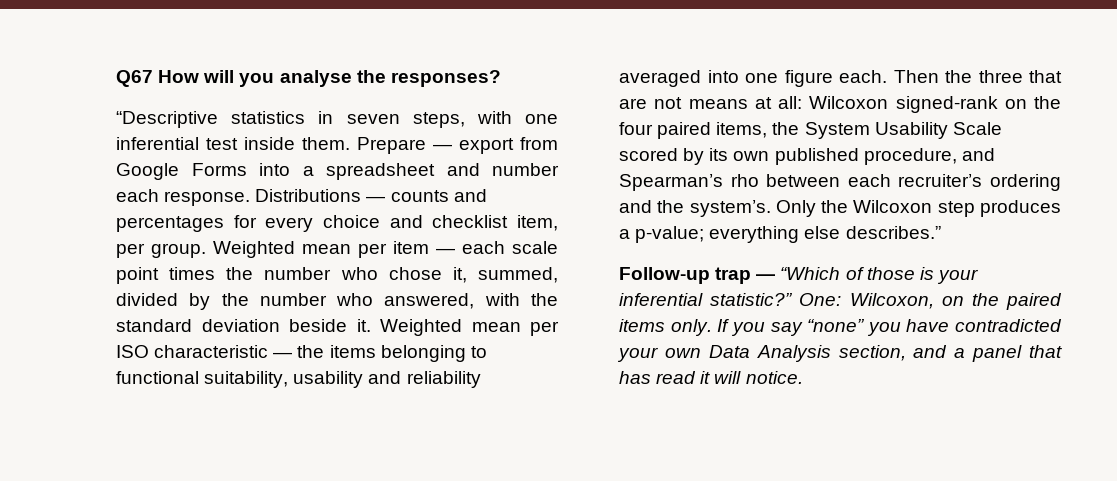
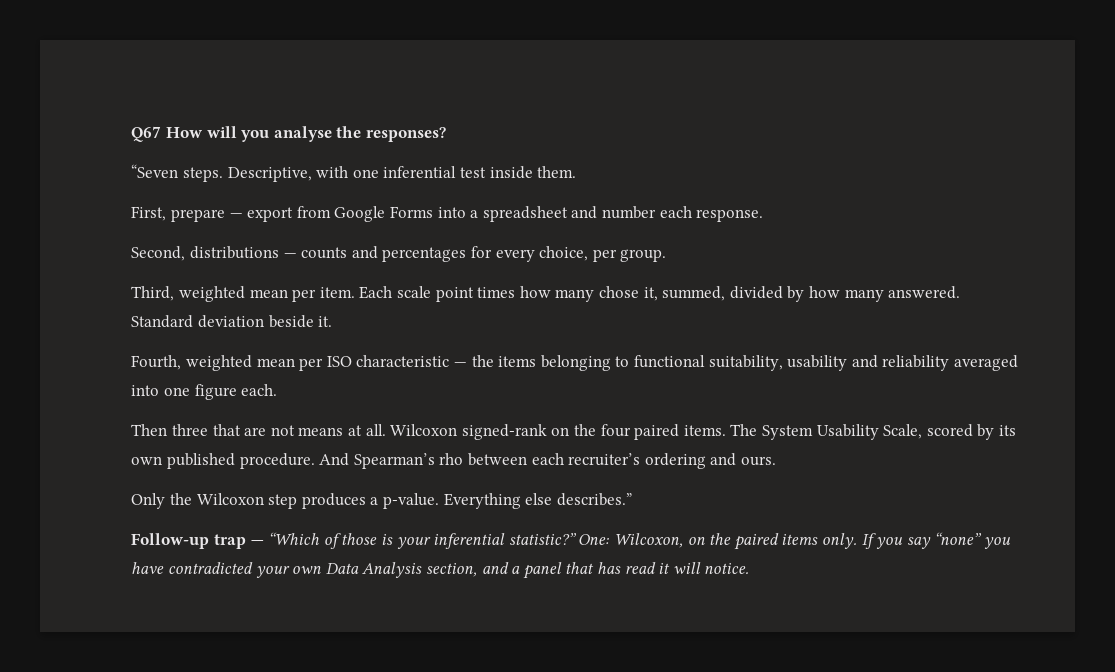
[116,111,465,128] “Descriptive statistics in seven steps, -> [131,164,312,182] “Seven steps. Descriptive,
[357,137,427,154] Prepare -> [131,206,226,222] // First, prepare
[255,189,362,202] Distributions -> [131,246,280,261] // Second, distributions
[323,215,558,231] [116,241,558,258] [116,267,378,284] choice and checklist item, per group. Weighted mean per item — each scale point times the number who -> [539,246,667,262] [131,286,595,302] choice, per group. // Third, weighted mean per item. Each scale point times how many
[221,293,558,309] [116,319,193,332] the number who answered, with the standard -> [808,286,961,302] [131,315,194,328] how many answered. Standard
[380,319,463,336] Weighted -> [131,355,253,371] // Fourth, weighted
[893,70,973,83] Then the -> [131,424,168,436] // Then
[778,96,803,109] all: -> [365,424,386,436] all.
[716,122,800,138] items, the -> [683,424,758,436] items. The
[952,122,1002,135] Scale -> [883,424,923,439] Scale,
[863,148,995,165] procedure, and -> [239,453,350,469] procedure. And
[657,200,771,217] the system’s. -> [740,456,776,466] ours. //
[635,226,800,243] p-value; everything -> [383,493,521,509] p-value. Everything

